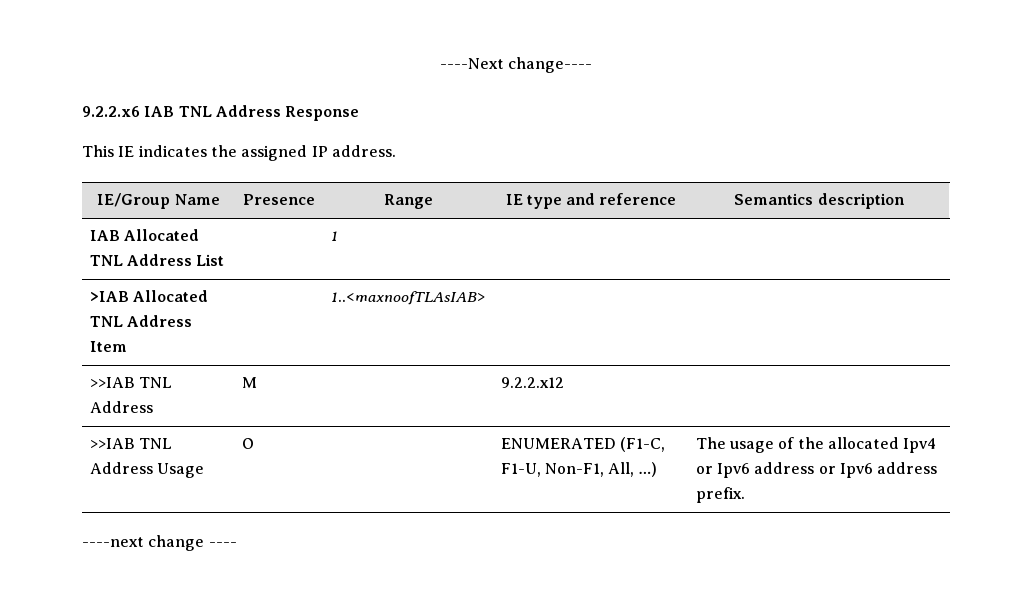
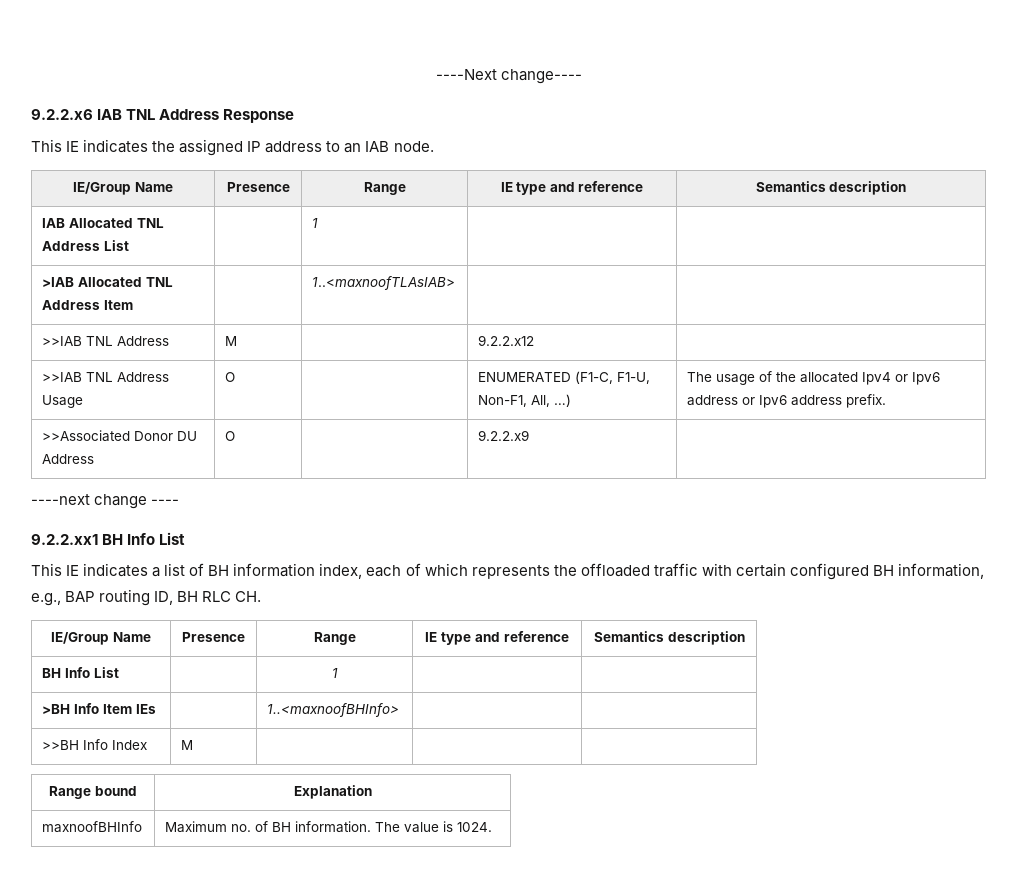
[331,145,396,157] address. -> [265,141,434,153] address to an IAB node.
[82,535,237,551] // ----next change ---- -> [42,430,198,442] [42,454,95,464] [225,431,236,441] [478,430,530,441] [31,494,180,509] [31,532,186,545] [31,563,984,580] [31,589,262,606] [51,632,151,645] [182,632,245,642] [313,632,356,645] [425,631,569,645] [593,631,745,645] [42,667,120,678] [331,668,338,678] [42,703,157,714] [267,703,400,717] [42,739,148,750] [181,740,194,750] [49,786,137,799] [293,785,372,799] [42,821,143,833] [165,821,493,833] // >>Associated Donor DU Address | O | | 9.2.2.x9 | // ----next change ---- // 9.2.2.xx1 BH Info List // This IE indicates a list of BH information index, each of which represents the offloaded traffic with certain configured BH information, e.g., BAP routing ID, BH RLC CH. // IE/Group Name | Presence | Range | IE type and reference | Semantics description // BH Info List | | 1 | | // >BH Info Item IEs | | 1..<maxnoofBHInfo> | | // >>BH Info Index | M | | | // Range bound | Explanation // maxnoofBHInfo | Maximum no. of BH information. The value is 1024.

